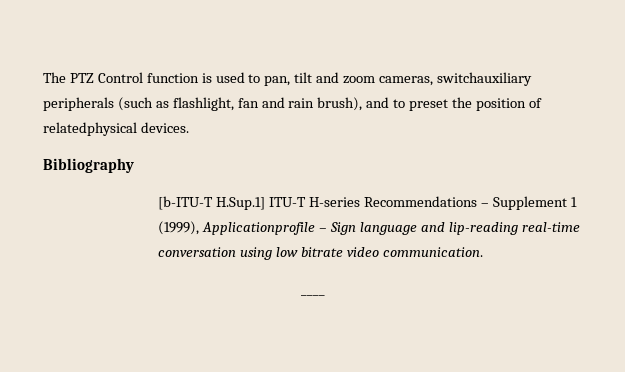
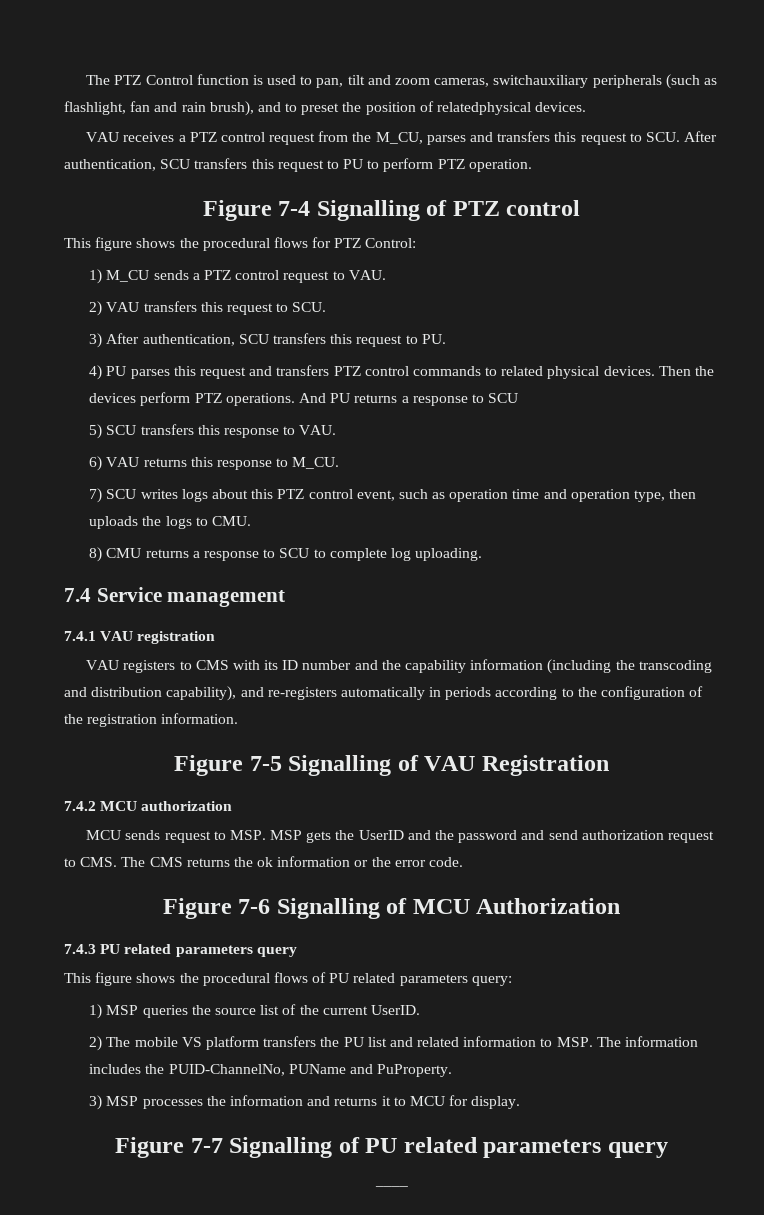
[43,158,134,173] [158,196,577,210] [158,221,580,235] [158,247,483,260] Bibliography // [b-ITU-T H.Sup.1] ITU-T H-series Recommendations – Supplement 1 (1999), Applicationprofile – Sign language and lip-reading real-time conversation using low bitrate video communication. -> [86,131,718,145] [64,158,532,172] [202,200,581,221] [64,237,417,251] [89,269,386,284] [89,301,327,316] [89,333,446,348] [89,365,714,380] [89,392,519,406] [89,424,337,439] [89,456,340,471] [89,488,697,503] [89,516,251,529] [89,547,483,562] [64,587,286,607] [64,631,216,644] [86,659,712,674] [64,686,704,701] [64,713,239,727] [174,755,609,776] [64,801,233,811] [86,830,714,843] [64,856,464,867] [162,898,621,919] [64,944,297,957] [64,972,512,986] [89,1004,420,1019] [89,1036,698,1051] [89,1064,453,1077] [89,1095,521,1110] [115,1137,668,1158] VAU receives a PTZ control request from the M_CU, parses and transfers this request to SCU. After authentication, SCU transfers this request to PU to perform PTZ operation. // Figure 7-4 Signalling of PTZ control // This figure shows the procedural flows for PTZ Control: // 1) M_CU sends a PTZ control request to VAU. // 2) VAU transfers this request to SCU. // 3) After authentication, SCU transfers this request to PU. // 4) PU parses this request and transfers PTZ control commands to related physical devices. Then the devices perform PTZ operations. And PU returns a response to SCU // 5) SCU transfers this response to VAU. // 6) VAU returns this response to M_CU. // 7) SCU writes logs about this PTZ control event, such as operation time and operation type, then uploads the logs to CMU. // 8) CMU returns a response to SCU to complete log uploading. // 7.4 Service management // 7.4.1 VAU registration // VAU registers to CMS with its ID number and the capability information (including the transcoding and distribution capability), and re-registers automatically in periods according to the configuration of the registration information. // Figure 7-5 Signalling of VAU Registration // 7.4.2 MCU authorization // MCU sends request to MSP. MSP gets the UserID and the password and send authorization request to CMS. The CMS returns the ok information or the error code. // Figure 7-6 Signalling of MCU Authorization // 7.4.3 PU related parameters query // This figure shows the procedural flows of PU related parameters query: // 1) MSP queries the source list of the current UserID. // 2) The mobile VS platform transfers the PU list and related information to MSP. The information includes the PUID-ChannelNo, PUName and PuProperty. // 3) MSP processes the information and returns it to MCU for display. // Figure 7-7 Signalling of PU related parameters query

